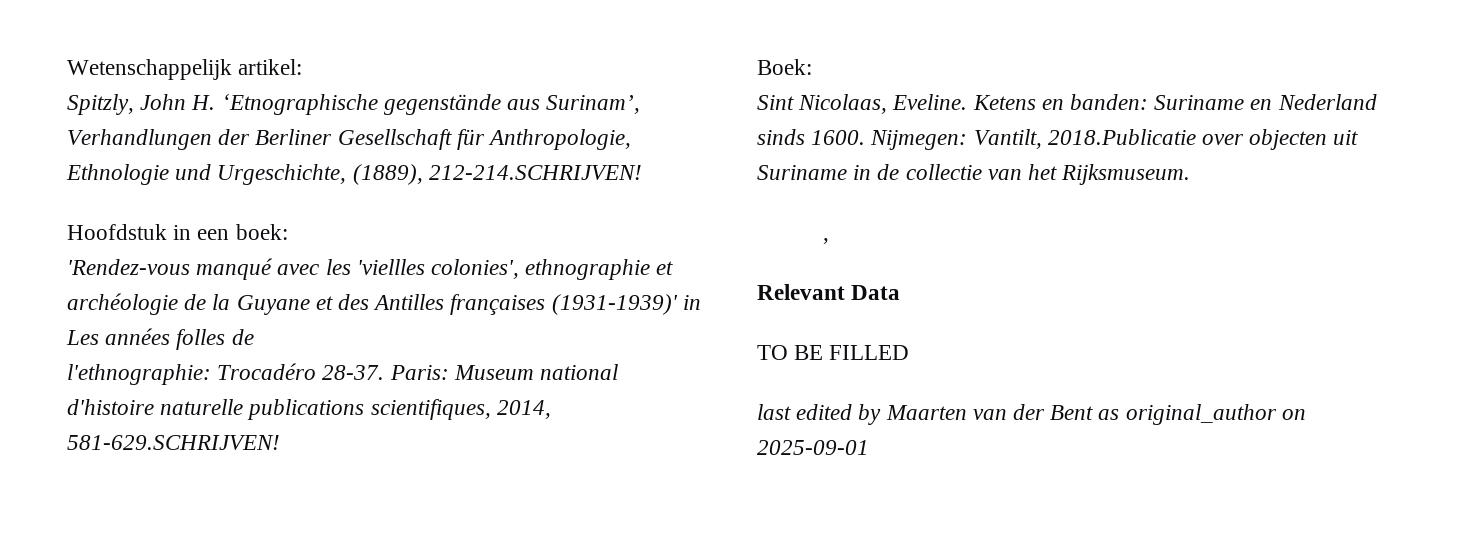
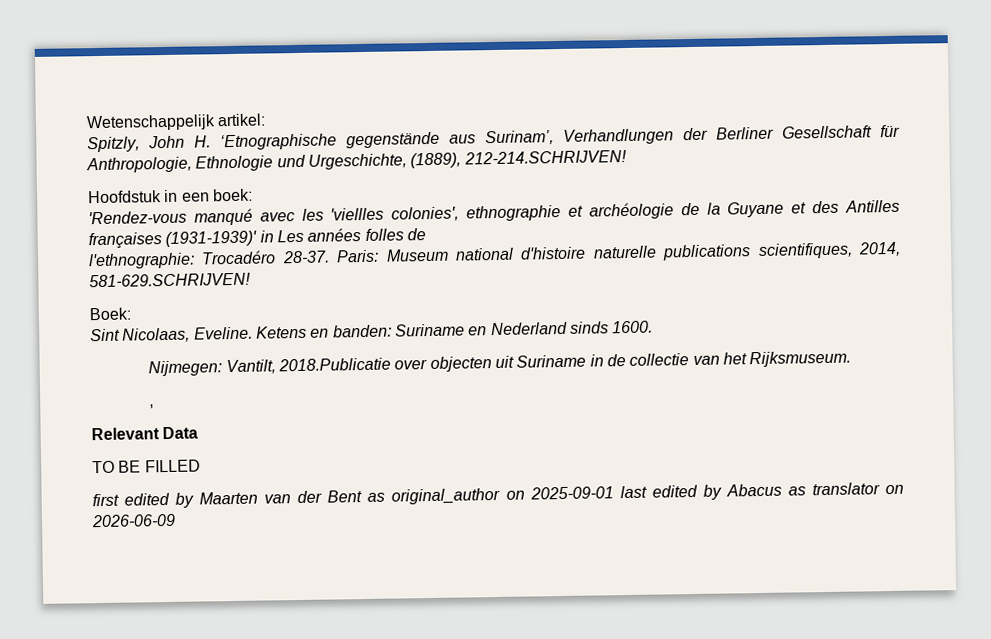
(866, 137) none -> (654, 327) //
[757,404,791,420] last -> [92,493,119,507] first
(869, 447) none -> [619,482,904,500] [91,513,176,528] last edited by Abacus as translator on 2026-06-09

